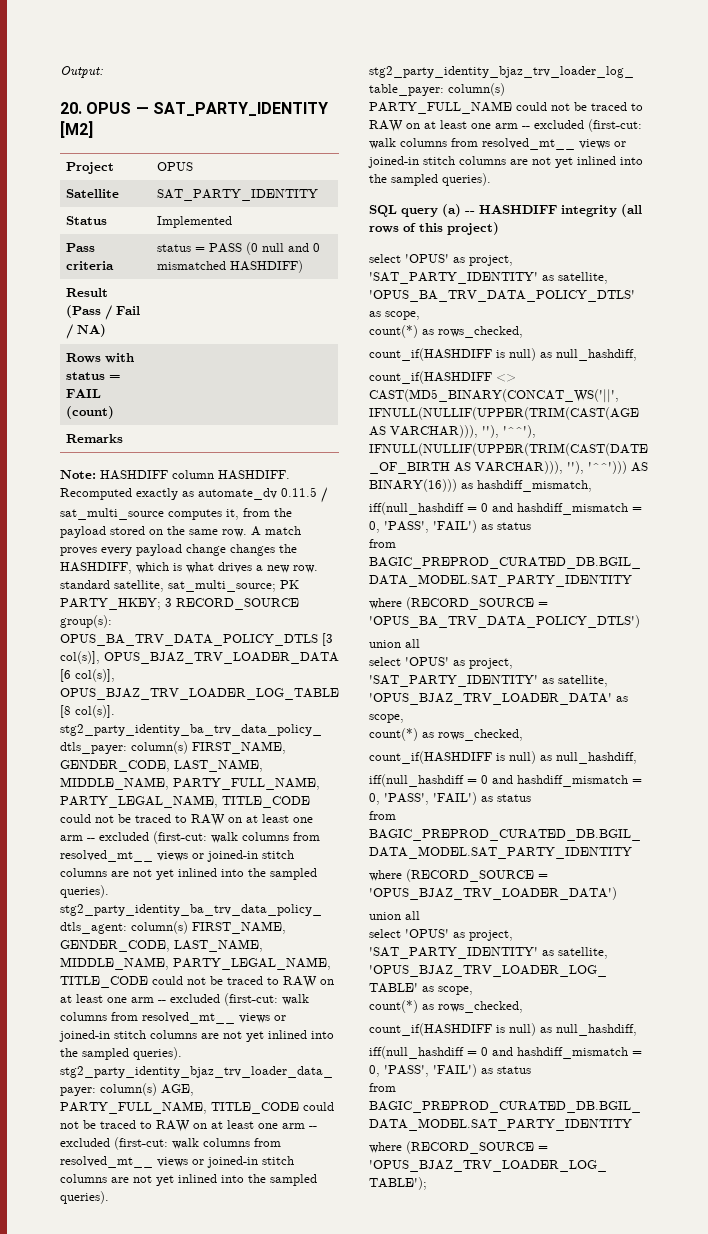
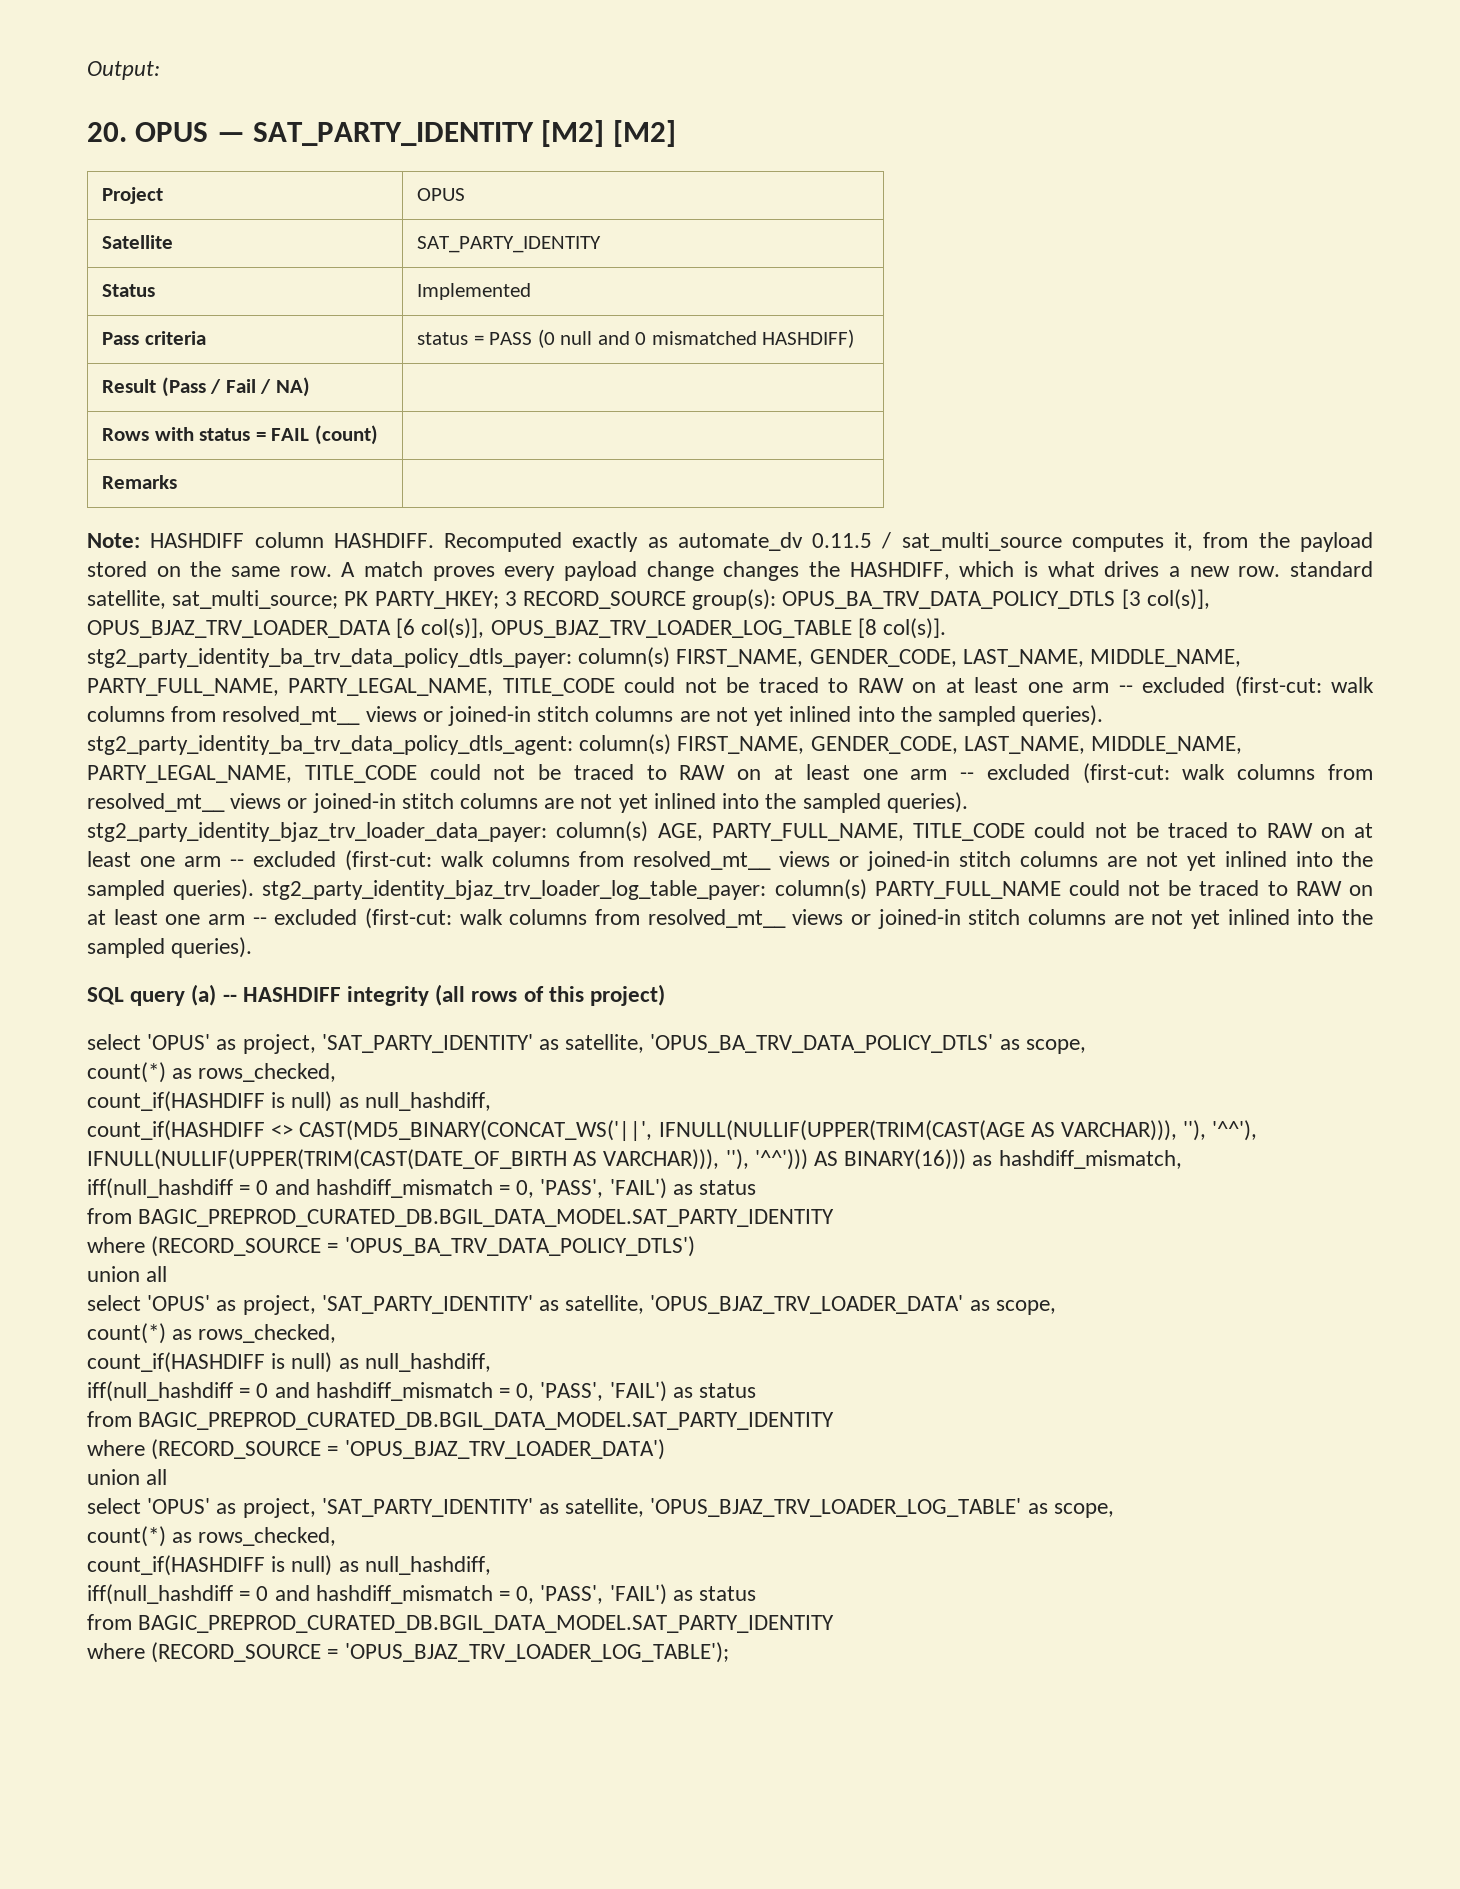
(93, 129) none -> [612,120,676,147] [M2]

